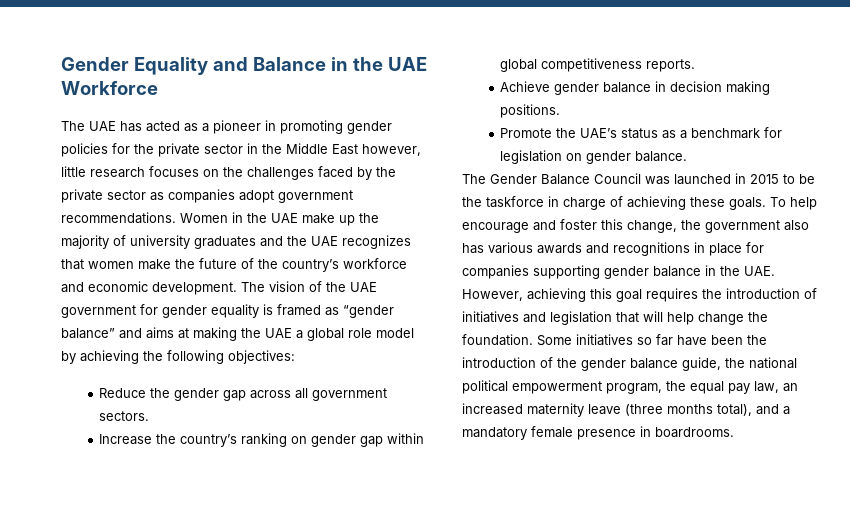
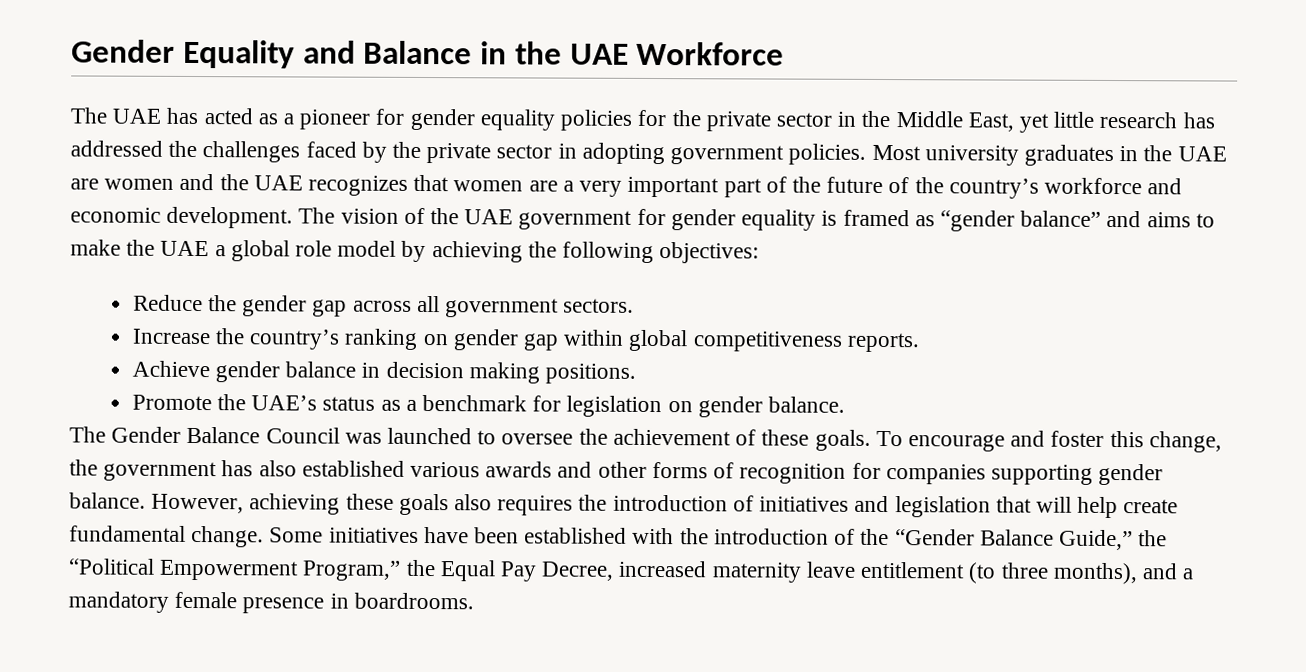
[265,120,392,134] in promoting gender -> [375,108,555,131] for gender equality
[332,144,421,156] [61,166,219,178] East however, little research focuses on -> [967,111,1215,133] [70,140,163,157] East, yet little research has addressed
[150,189,353,203] [61,212,379,226] [61,235,256,249] as companies adopt government recommendations. Women in the UAE make up the majority of university graduates -> [557,142,1227,167] [70,178,175,190] in adopting government policies. Most university graduates in the UAE are women
[138,259,171,270] make -> [528,176,787,198] are a very important part of
[178,327,237,341] at making -> [1195,213,1215,228] [70,239,121,256] to make
[735,173,815,184] [462,196,686,210] in 2015 to be the taskforce in charge of achieving -> [477,428,757,446] to oversee the achievement of
[790,197,817,210] help -> (903, 438) none
[784,220,809,231] [462,242,764,256] [462,265,775,279] [462,288,642,302] also has various awards and recognitions in place for companies supporting gender balance in the UAE. However, achieving this goal -> [221,460,1164,486] [69,492,493,516] has also established various awards and other forms of recognition for companies supporting gender balance. However, achieving these goals also
[698,312,768,325] [462,334,767,346] [462,357,797,371] [462,380,798,394] [462,403,752,417] change the foundation. Some initiatives so far have been the introduction of the gender balance guide, the national political empowerment program, the equal pay law, an increased maternity leave (three months total), -> [1123,499,1179,514] [69,525,1168,551] [68,558,1138,585] create fundamental change. Some initiatives have been established with the introduction of the “Gender Balance Guide,” the “Political Empowerment Program,” the Equal Pay Decree, increased maternity leave entitlement (to three months),

